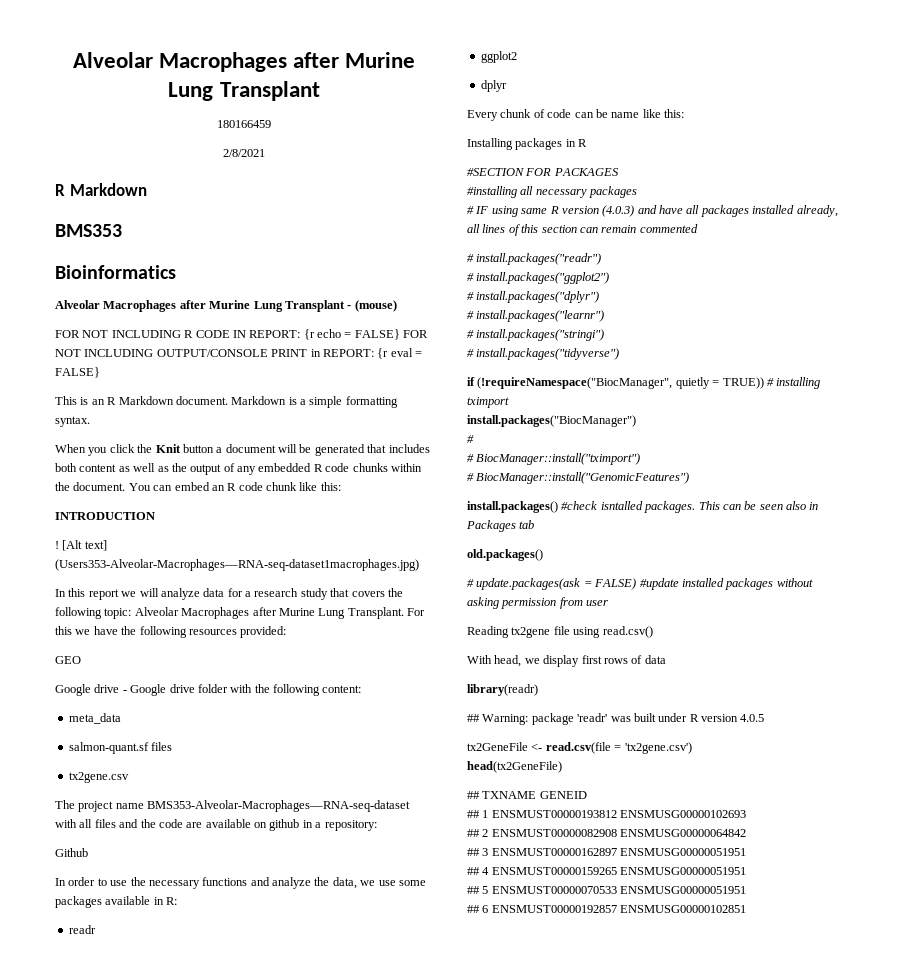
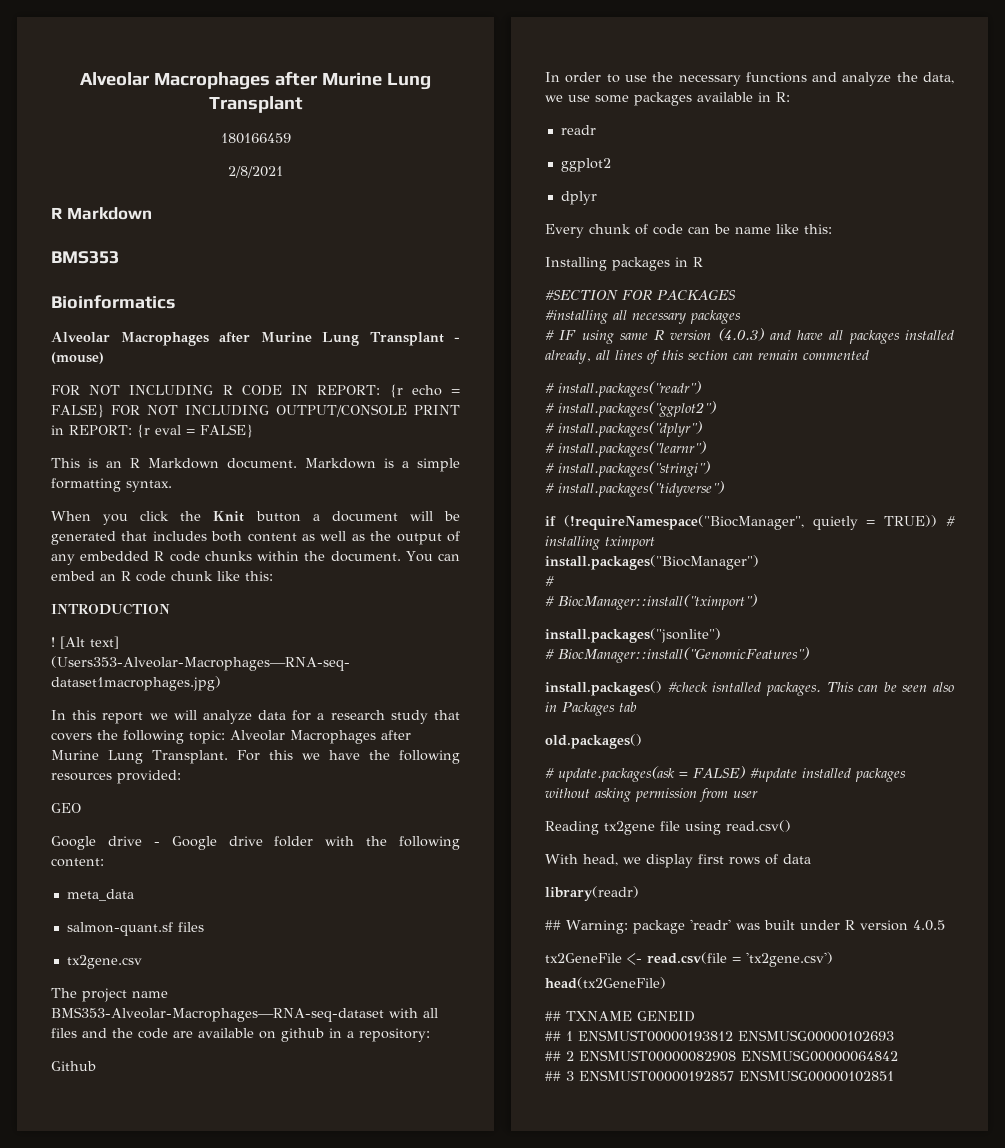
(641, 459) none -> [545,628,721,643] // install.packages("jsonlite")
[491,848,747,856] [467,867,747,875] [467,886,747,894] [467,905,489,913] ENSMUST00000162897 ENSMUSG00000051951 // ## 4 ENSMUST00000159265 ENSMUSG00000051951 // ## 5 ENSMUST00000070533 ENSMUSG00000051951 // ## 6 -> (574, 1076) none

